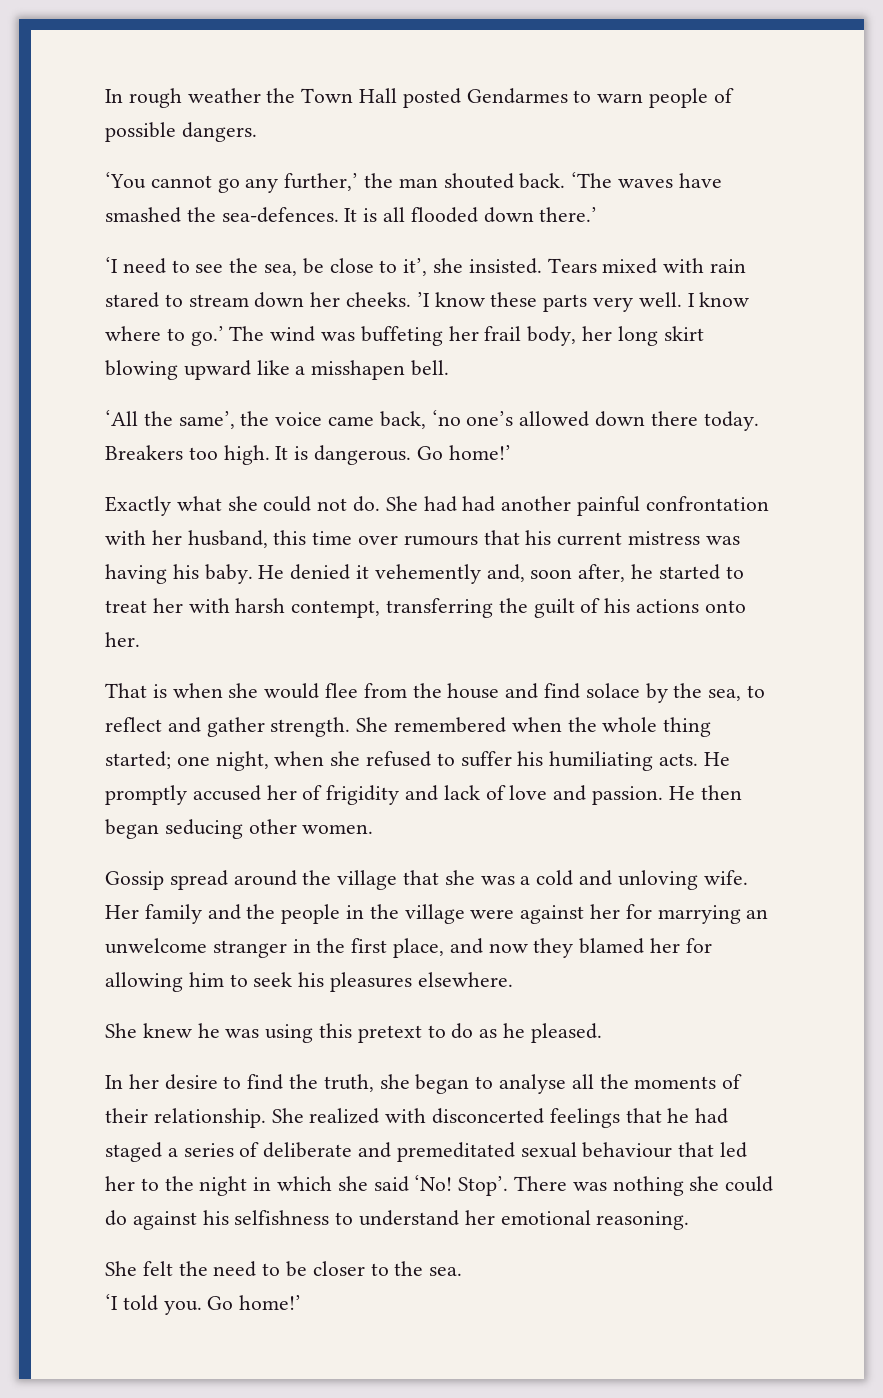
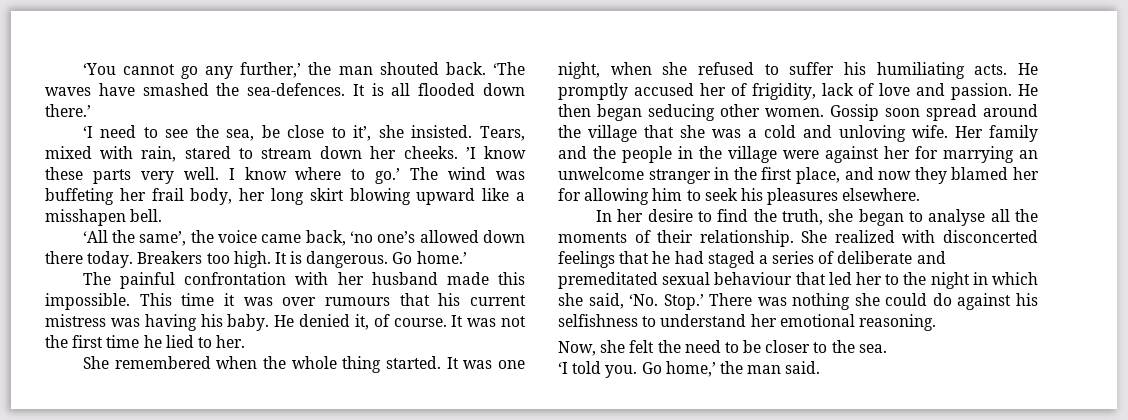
[105,88,734,108] [105,122,257,142] In rough weather the Town Hall posted Gendarmes to warn people of possible dangers. // -> (82, 69) none
[547,258,597,273] Tears -> [480,126,525,141] Tears,
[710,259,747,273] rain -> [141,146,177,162] rain,
[448,445,511,460] [105,496,769,516] [105,530,353,548] home!’ // Exactly what she could not do. She had had another painful confrontation with her husband, this time -> [416,251,467,264] [82,272,526,289] [45,293,273,310] home.’ // The painful confrontation with her husband made this impossible. This time it was
[356,564,744,584] [105,598,746,618] [105,632,140,647] [105,683,766,703] [105,717,351,737] it vehemently and, soon after, he started to treat her with harsh contempt, transferring the guilt of his actions onto her. // That is when she would flee from the house and find solace by the sea, to reflect and gather strength. -> [354,314,526,330] [45,335,246,348] it, of course. It was not the first time he lied to her. //
[105,751,171,769] started; -> [385,356,493,369] started. It was
[326,785,439,805] frigidity and -> [751,83,816,100] frigidity,
[105,871,164,890] // Gossip -> [830,104,920,121] Gossip soon
[105,1023,602,1043] // She knew he was using this pretext to do as he pleased. -> (921, 194) none
[373,1175,509,1196] said ‘No! Stop’. -> [588,293,704,310] said, ‘No. Stop.’
[105,1261,137,1276] She -> [558,340,626,356] Now, she
[239,1295,302,1310] home!’ -> [665,361,821,377] home,’ the man said.

